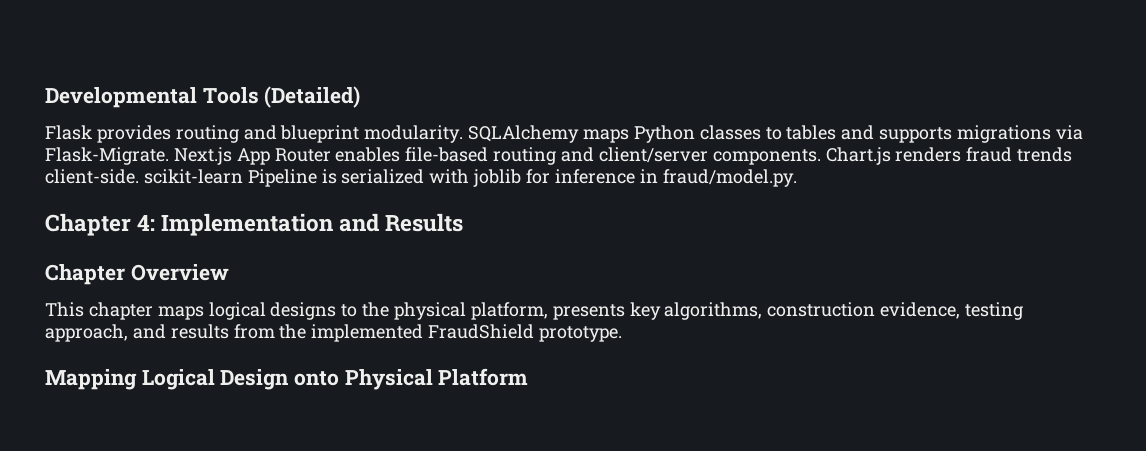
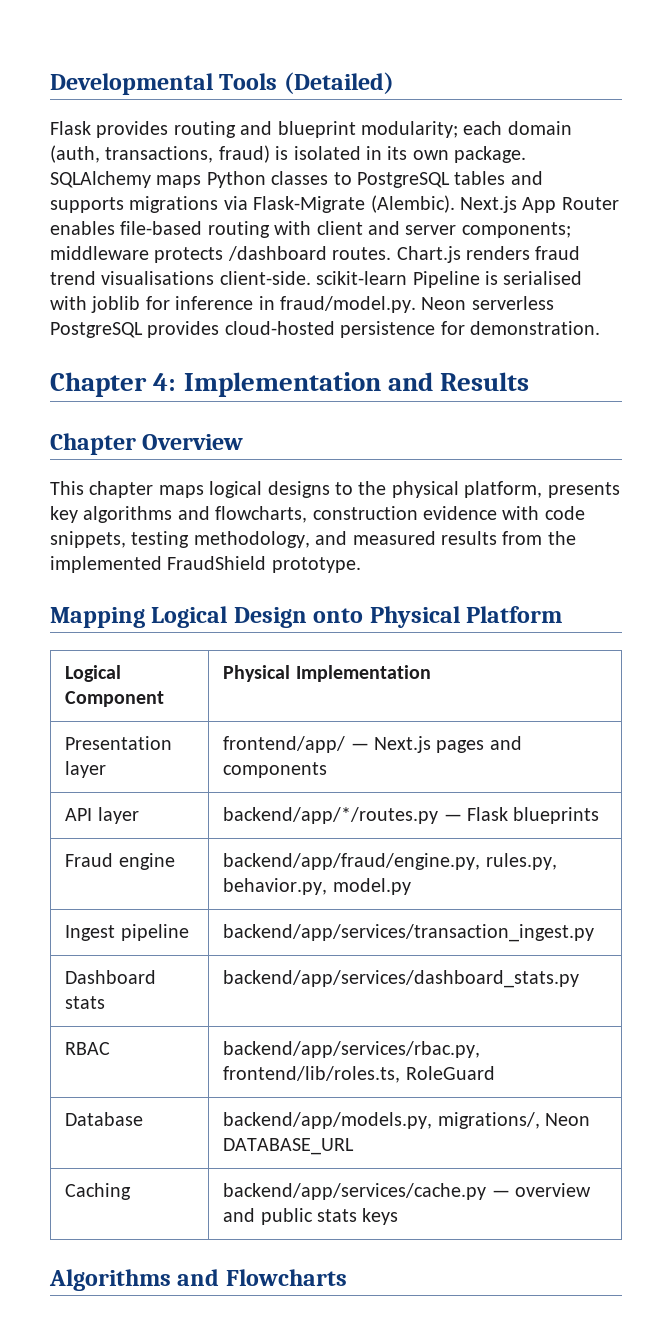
[364,125,464,143] modularity. -> [361,121,572,138] [50,145,527,163] modularity; each domain (auth, transactions, fraud) is isolated in its own package.
(782, 133) none -> [357,172,450,188] PostgreSQL
[45,147,169,165] Flask-Migrate. -> [253,195,455,213] Flask-Migrate (Alembic).
[561,147,821,165] and client/server components. -> [274,221,571,238] [50,246,392,263] with client and server components; middleware protects /dashboard routes.
[1017,147,1073,162] trends -> [50,271,215,285] trend visualisations
[341,169,425,184] serialized -> [503,271,583,285] serialised
(797, 178) none -> [421,296,554,310] [50,321,600,338] Neon serverless PostgreSQL provides cloud-hosted persistence for demonstration.
[664,302,1024,320] [45,324,166,342] algorithms, construction evidence, testing approach, and -> [83,506,585,523] [50,531,436,548] algorithms and flowcharts, construction evidence with code snippets, testing methodology, and measured
(529, 377) none -> [65,665,122,682] [65,691,165,707] [223,665,431,682] [65,736,173,750] [65,761,107,778] [223,736,522,753] [223,762,328,778] [65,807,139,824] [223,807,600,824] [65,853,175,870] [223,853,557,870] [223,878,411,895] [65,924,189,941] [223,924,595,942] [65,970,157,984] [65,996,106,1009] [223,970,580,988] [65,1042,111,1055] [223,1041,481,1058] [223,1066,495,1083] [65,1112,144,1126] [223,1112,591,1129] [223,1138,355,1155] [65,1183,132,1200] [223,1183,592,1200] [223,1208,399,1225] [49,1269,347,1291] // Logical Component | Physical Implementation // Presentation layer | frontend/app/ — Next.js pages and components // API layer | backend/app/*/routes.py — Flask blueprints // Fraud engine | backend/app/fraud/engine.py, rules.py, behavior.py, model.py // Ingest pipeline | backend/app/services/transaction_ingest.py // Dashboard stats | backend/app/services/dashboard_stats.py // RBAC | backend/app/services/rbac.py, frontend/lib/roles.ts, RoleGuard // Database | backend/app/models.py, migrations/, Neon DATABASE_URL // Caching | backend/app/services/cache.py — overview and public stats keys // Algorithms and Flowcharts

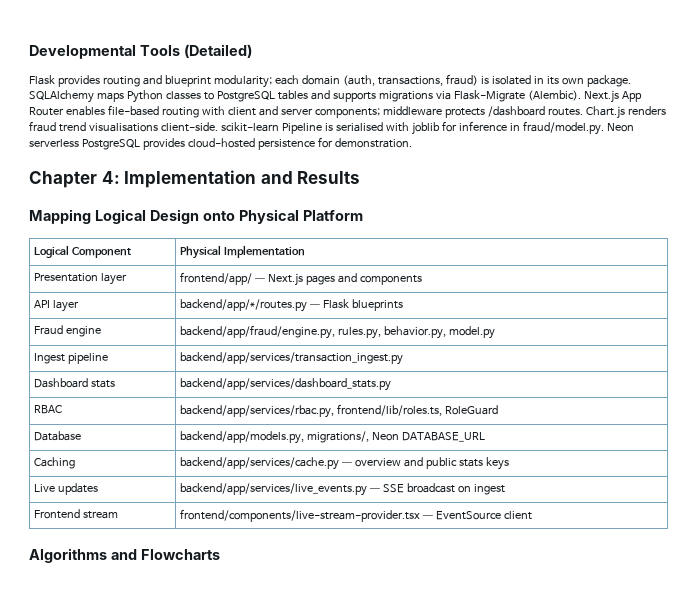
[50,433,244,455] [50,481,620,498] [50,506,585,523] [50,531,576,548] [50,556,361,573] // Chapter Overview // This chapter maps logical designs to the physical platform, presents key algorithms and flowcharts, construction evidence with code snippets, testing methodology, and measured results from the implemented FraudShield prototype. -> (361, 177) none
(399, 1216) none -> [33,483,98,495] [179,483,505,496] [33,509,118,519] [179,509,532,522] // Live updates | backend/app/services/live_events.py — SSE broadcast on ingest // Frontend stream | frontend/components/live-stream-provider.tsx — EventSource client

